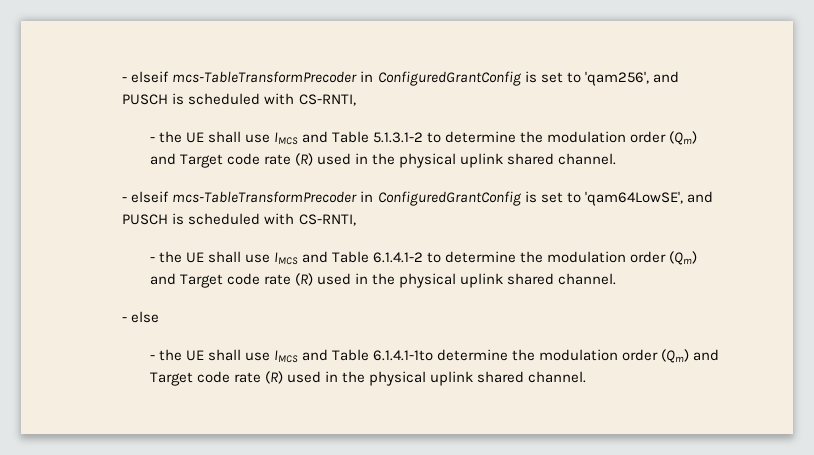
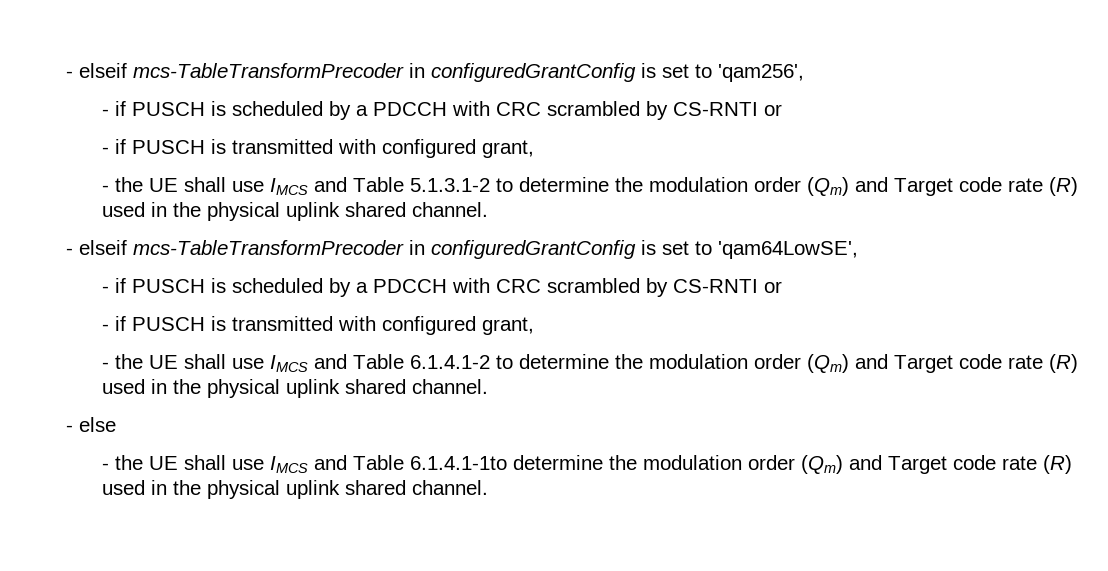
[122,71,522,86] - elseif mcs-TableTransformPrecoder in ConfiguredGrantConfig -> [65,63,636,82] - elseif mcs-TableTransformPrecoder in configuredGrantConfig
[652,71,679,83] [122,93,356,106] and PUSCH is scheduled with CS-RNTI, -> [102,101,783,120] [102,139,535,158] // - if PUSCH is scheduled by a PDCCH with CRC scrambled by CS-RNTI or // - if PUSCH is transmitted with configured grant,
[377,191,522,206] ConfiguredGrantConfig -> [430,240,636,259] configuredGrantConfig
[686,191,713,203] [122,213,356,226] and PUSCH is scheduled with CS-RNTI, -> [102,278,783,297] [102,316,535,335] // - if PUSCH is scheduled by a PDCCH with CRC scrambled by CS-RNTI or // - if PUSCH is transmitted with configured grant,

